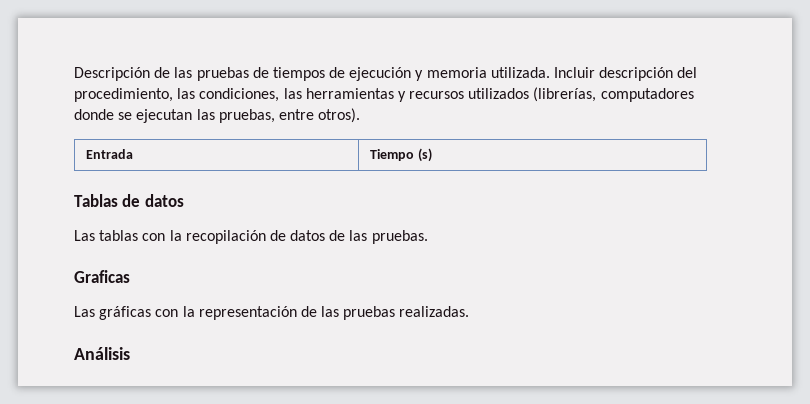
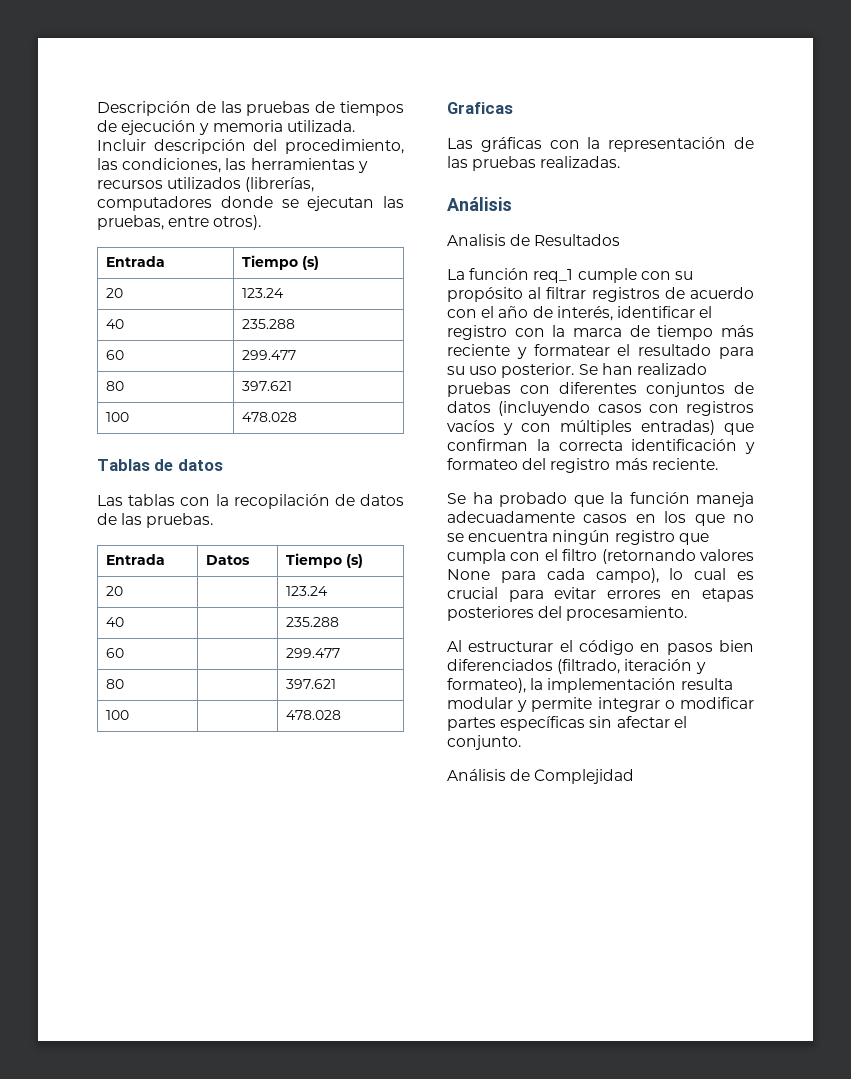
(432, 155) none -> [106,288,124,298] [242,288,285,298] [106,319,125,329] [242,319,296,329] [106,350,125,360] [242,350,297,360] [106,381,125,391] [242,381,293,391] [106,412,130,422] [242,412,298,422] // 20 | 123.24 // 40 | 235.288 // 60 | 299.477 // 80 | 397.621 // 100 | 478.028
(428, 237) none -> [106,554,166,565] [206,555,251,565] [286,553,364,568] [106,586,124,596] [286,586,329,596] [106,617,125,627] [286,617,340,627] [106,648,125,658] [286,648,341,658] [106,679,125,689] [286,679,337,689] [106,710,130,720] [286,710,342,720] // Entrada | Datos | Tiempo (s) // 20 | | 123.24 // 40 | | 235.288 // 60 | | 299.477 // 80 | | 397.621 // 100 | | 478.028
(130, 353) none -> [447,234,621,246] [447,268,693,283] [447,287,754,302] [447,306,713,321] [447,325,754,340] [447,344,754,359] [447,363,707,378] [447,382,754,397] [447,401,754,416] [447,420,754,435] [447,439,755,454] [447,458,718,473] [447,492,754,507] [447,511,754,526] [447,530,709,545] [447,549,754,564] [447,568,754,583] [447,587,754,602] [447,606,688,621] [447,640,754,655] [447,659,706,674] [447,678,733,693] [447,697,754,712] [447,716,687,731] [447,735,521,750] [447,769,635,784] // Analisis de Resultados // La función req_1 cumple con su propósito al filtrar registros de acuerdo con el año de interés, identificar el registro con la marca de tiempo más reciente y formatear el resultado para su uso posterior. Se han realizado pruebas con diferentes conjuntos de datos (incluyendo casos con registros vacíos y con múltiples entradas) que confirman la correcta identificación y formateo del registro más reciente. // Se ha probado que la función maneja adecuadamente casos en los que no se encuentra ningún registro que cumpla con el filtro (retornando valores None para cada campo), lo cual es crucial para evitar errores en etapas posteriores del procesamiento. // Al estructurar el código en pasos bien diferenciados (filtrado, iteración y formateo), la implementación resulta modular y permite integrar o modificar partes específicas sin afectar el conjunto. // Análisis de Complejidad

